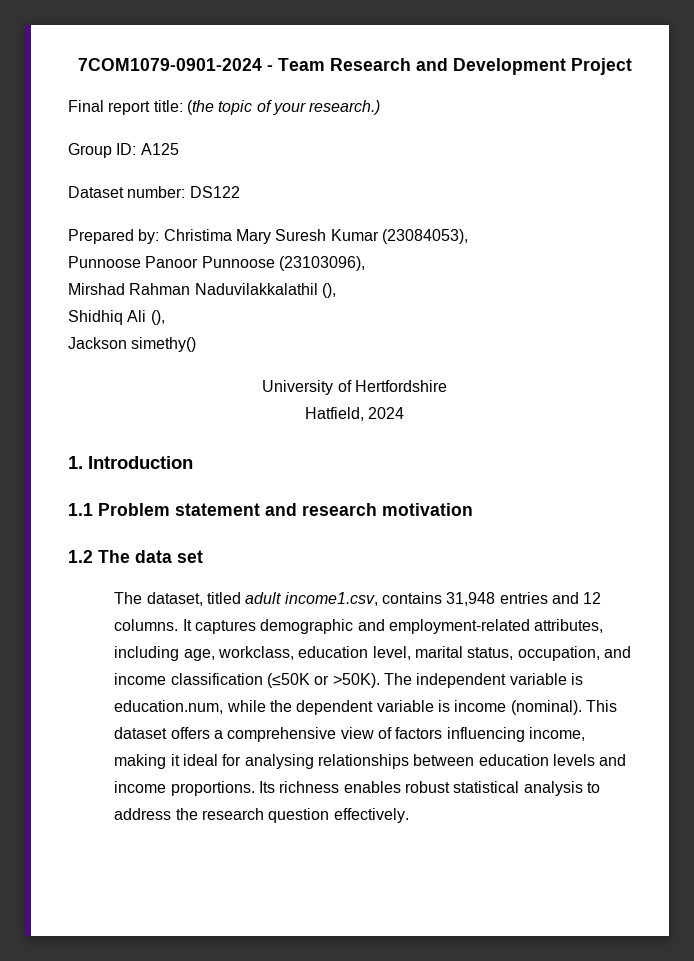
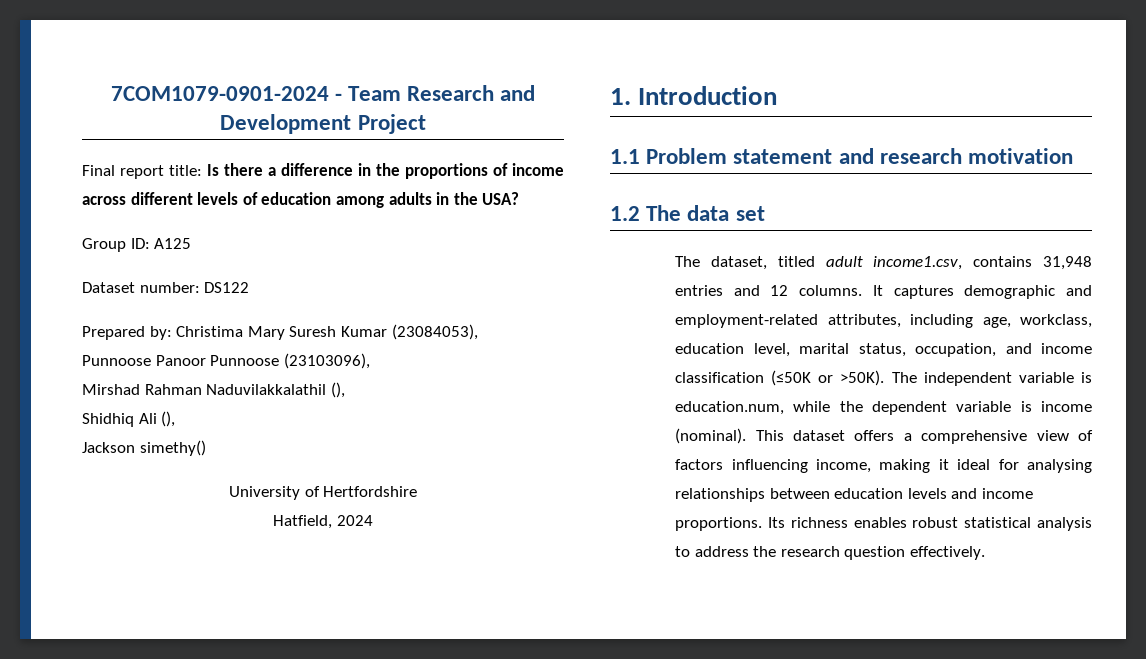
[186,100,381,115] (the topic of your research.) -> [207,163,564,179] [82,192,520,208] Is there a difference in the proportions of income across different levels of education among adults in the USA?

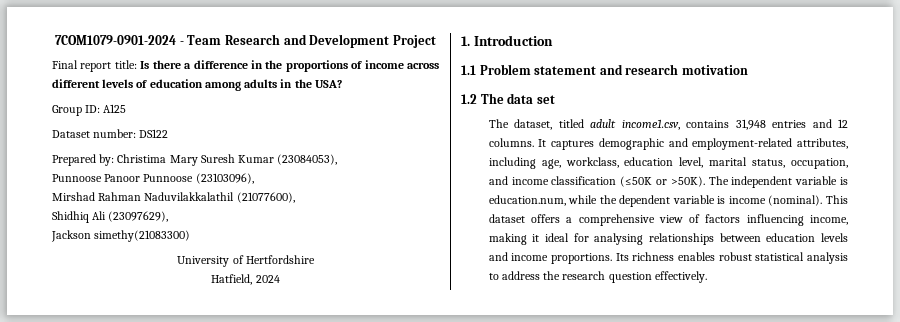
[330,382,345,398] (), -> [236,192,295,203] (21077600),
[161,411,176,427] (), -> [108,211,169,222] (23097629),
[139,440,206,456] simethy() -> [94,230,191,242] simethy(21083300)

